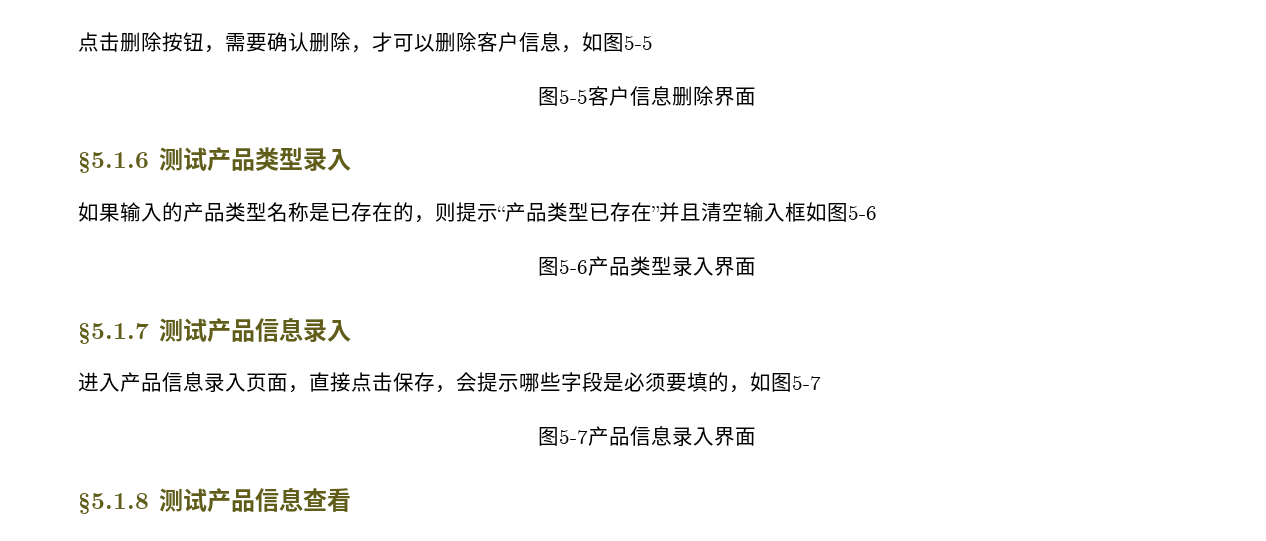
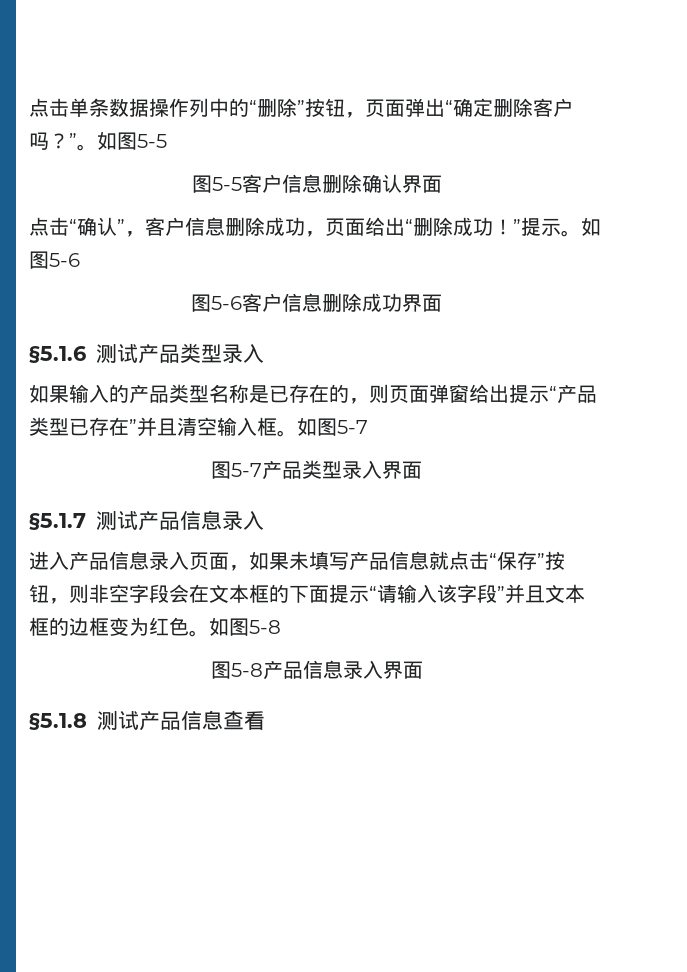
[78,32,582,53] 点击删除按钮，需要确认删除，才可以删除客户信息， -> [29,98,573,118] [29,132,97,151] 点击单条数据操作列中的“删除”按钮，页面弹出“确定删除客户吗？”。
(714, 96) none -> [361,174,442,193] [29,217,601,237] [29,251,80,269] [191,293,402,312] 确认界面 // 点击“确认”，客户信息删除成功，页面给出“删除成功！”提示。如图5-6 // 图5-6客户信息删除成功
(456, 212) none -> [389,384,509,403] 页面弹窗给出
[806,202,877,222] [537,257,588,276] 如图5-6 // 图5-6 -> [277,417,368,437] [211,461,262,479] 。如图5-7 // 图5-7
[309,372,821,393] [537,427,588,446] 直接点击保存，会提示哪些字段是必须要填的，如图5-7 // 图5-7 -> [249,551,565,570] [29,584,585,604] [29,617,281,637] [210,661,263,679] 如果未填写产品信息就点击“保存”按钮，则非空字段会在文本框的下面提示“请输入该字段”并且文本框的边框变为红色。如图5-8 // 图5-8

